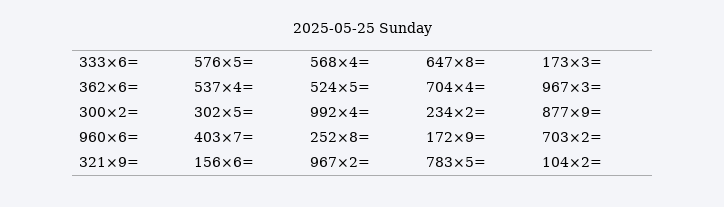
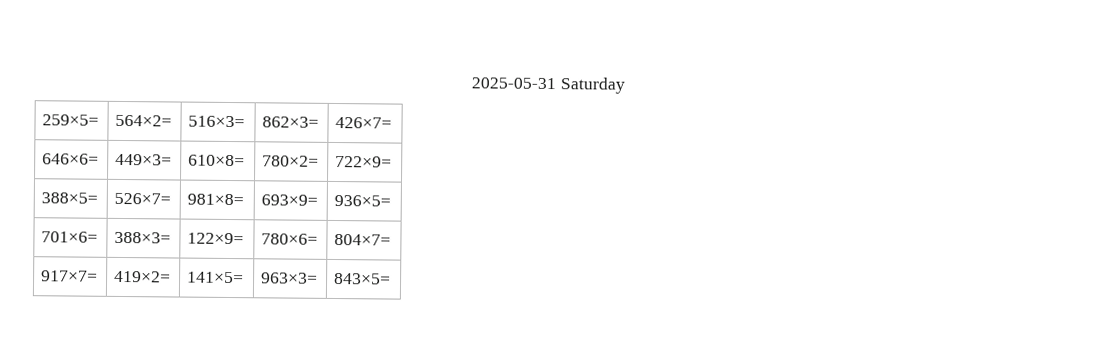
[292,22,432,36] [78,57,139,67] [193,57,254,67] [309,57,370,67] [425,57,486,67] [541,57,602,67] [78,82,139,92] [193,82,254,92] [309,82,370,92] [425,82,486,92] [541,82,602,92] [78,107,139,117] [193,107,254,117] [309,107,370,117] [425,107,486,117] [541,107,602,117] [78,132,139,142] [193,132,254,142] [309,132,370,142] [425,132,486,142] [541,132,602,142] [78,157,139,167] [193,157,254,167] [309,157,370,167] [425,157,486,167] [541,157,602,167] 2025-05-25 Sunday // 333×6= | 576×5= | 568×4= | 647×8= | 173×3= // 362×6= | 537×4= | 524×5= | 704×4= | 967×3= // 300×2= | 302×5= | 992×4= | 234×2= | 877×9= // 960×6= | 403×7= | 252×8= | 172×9= | 703×2= // 321×9= | 156×6= | 967×2= | 783×5= | 104×2= -> [471,77,625,94] [42,114,100,126] [115,114,173,127] [188,115,246,128] [262,116,320,128] [335,117,393,129] [42,153,100,165] [115,153,173,166] [188,154,246,167] [262,155,320,167] [335,155,393,168] [41,192,99,204] [114,192,172,205] [187,193,245,206] [261,194,319,206] [334,194,392,207] [41,231,99,243] [114,231,172,244] [187,232,245,245] [261,233,319,245] [334,233,392,246] [41,270,99,282] [114,270,172,283] [187,271,245,284] [261,272,319,284] [334,272,392,285] 2025-05-31 Saturday // 259×5= | 564×2= | 516×3= | 862×3= | 426×7= // 646×6= | 449×3= | 610×8= | 780×2= | 722×9= // 388×5= | 526×7= | 981×8= | 693×9= | 936×5= // 701×6= | 388×3= | 122×9= | 780×6= | 804×7= // 917×7= | 419×2= | 141×5= | 963×3= | 843×5=

